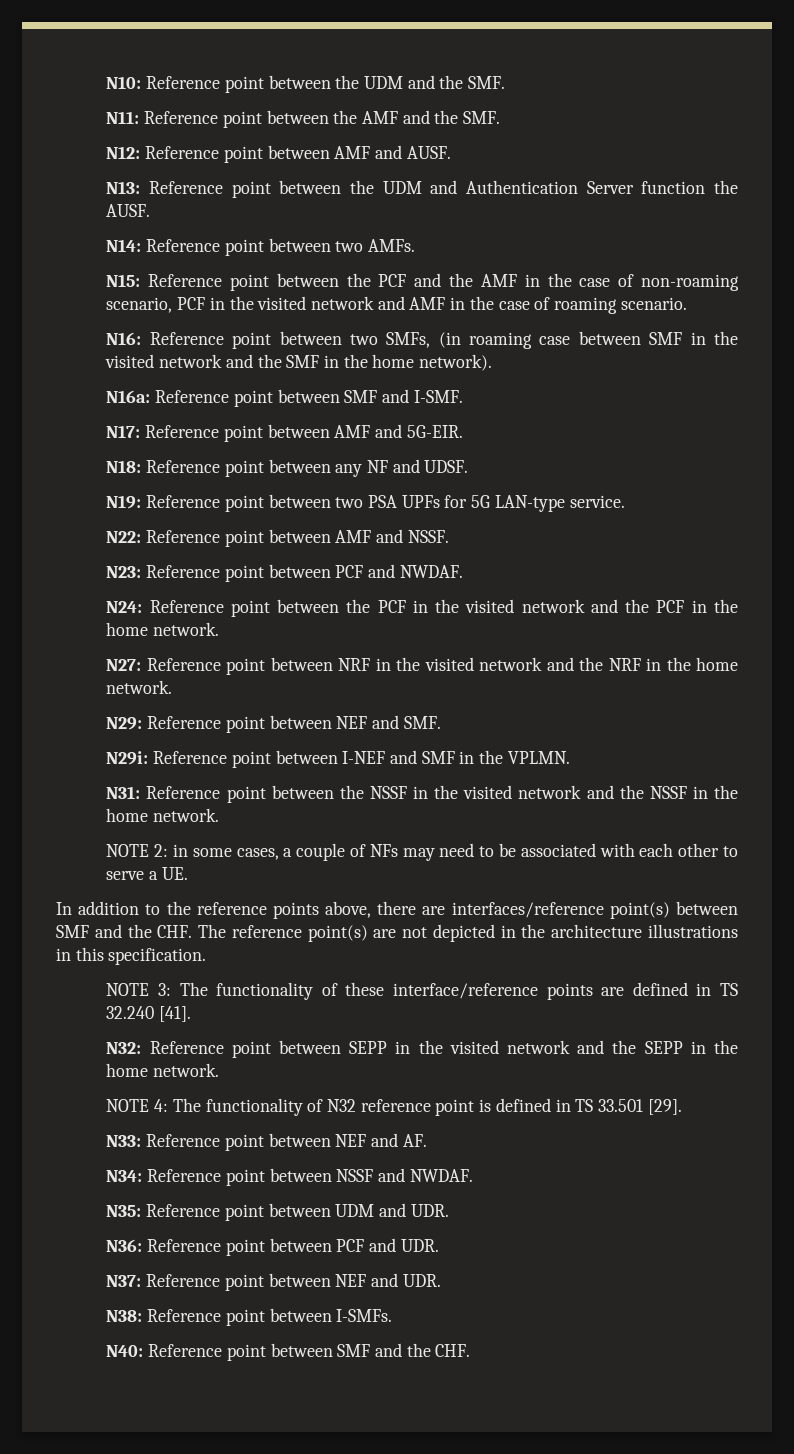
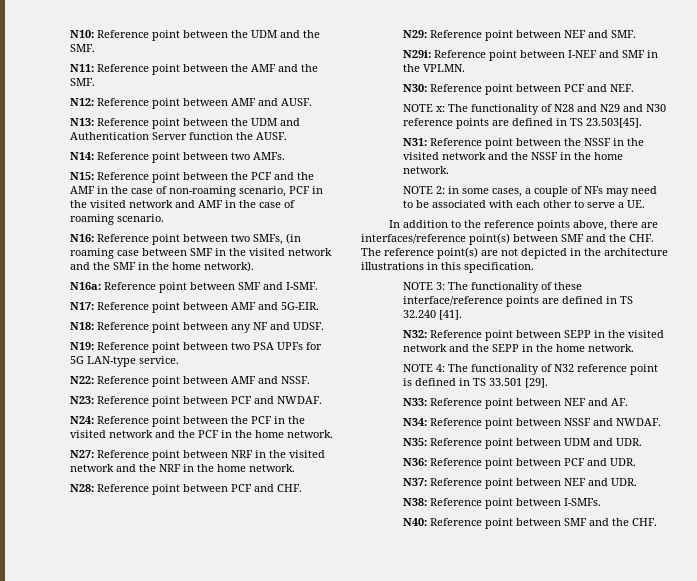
(173, 687) none -> [70,484,303,495] // N28: Reference point between PCF and CHF.
(570, 757) none -> [403,84,635,95] [403,104,667,115] [403,118,643,129] // N30: Reference point between PCF and NEF. // NOTE x: The functionality of N28 and N29 and N30 reference points are defined in TS 23.503[45].

